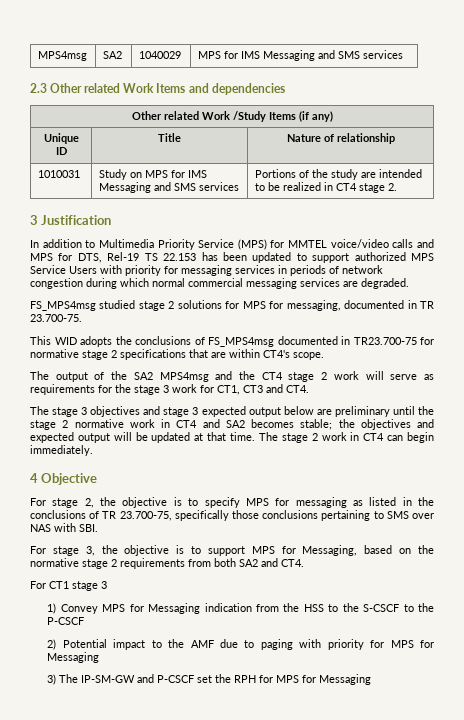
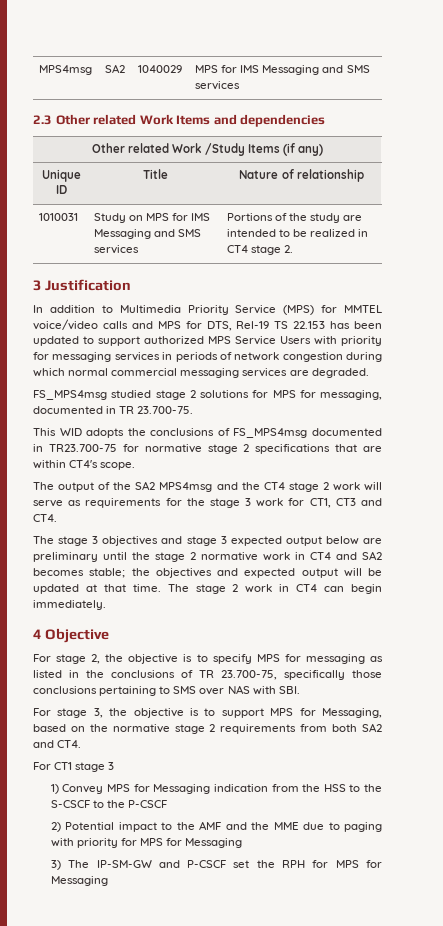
(214, 644) none -> [225,822,299,830] and the MME

